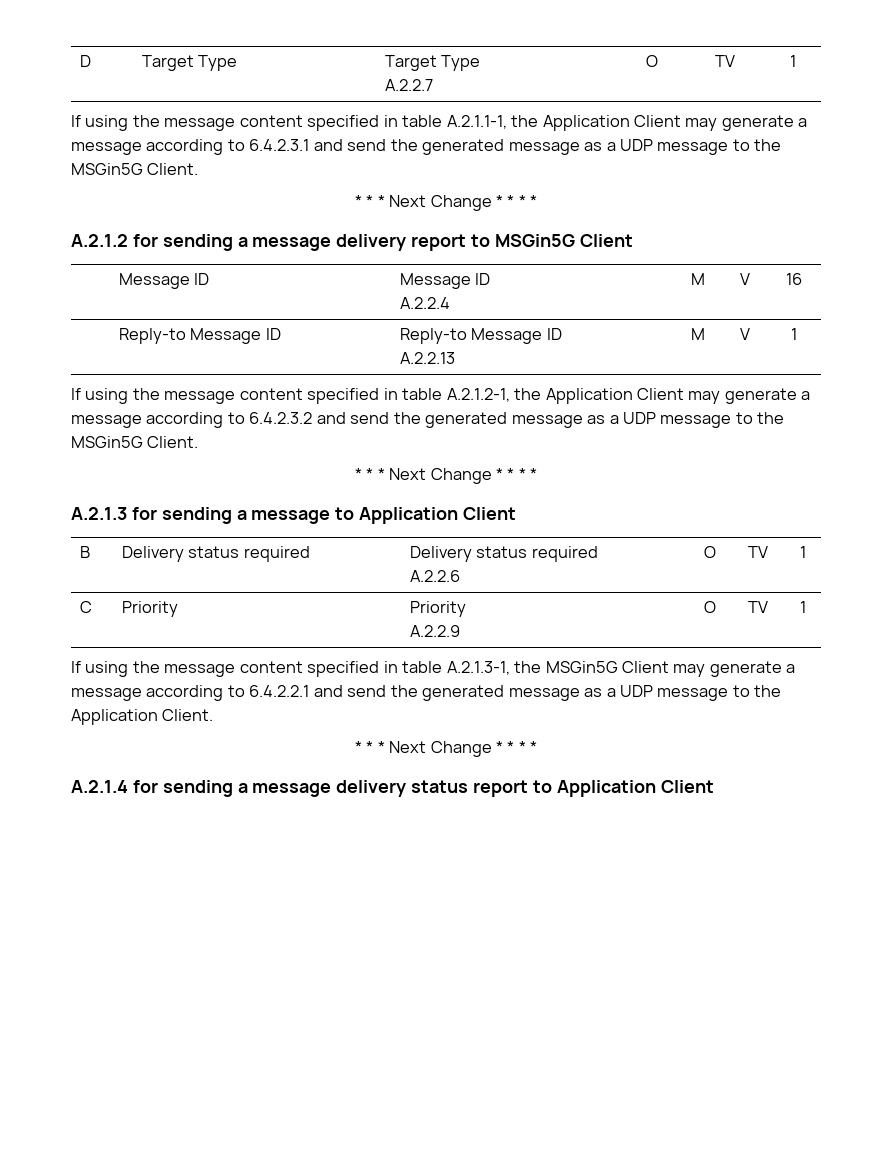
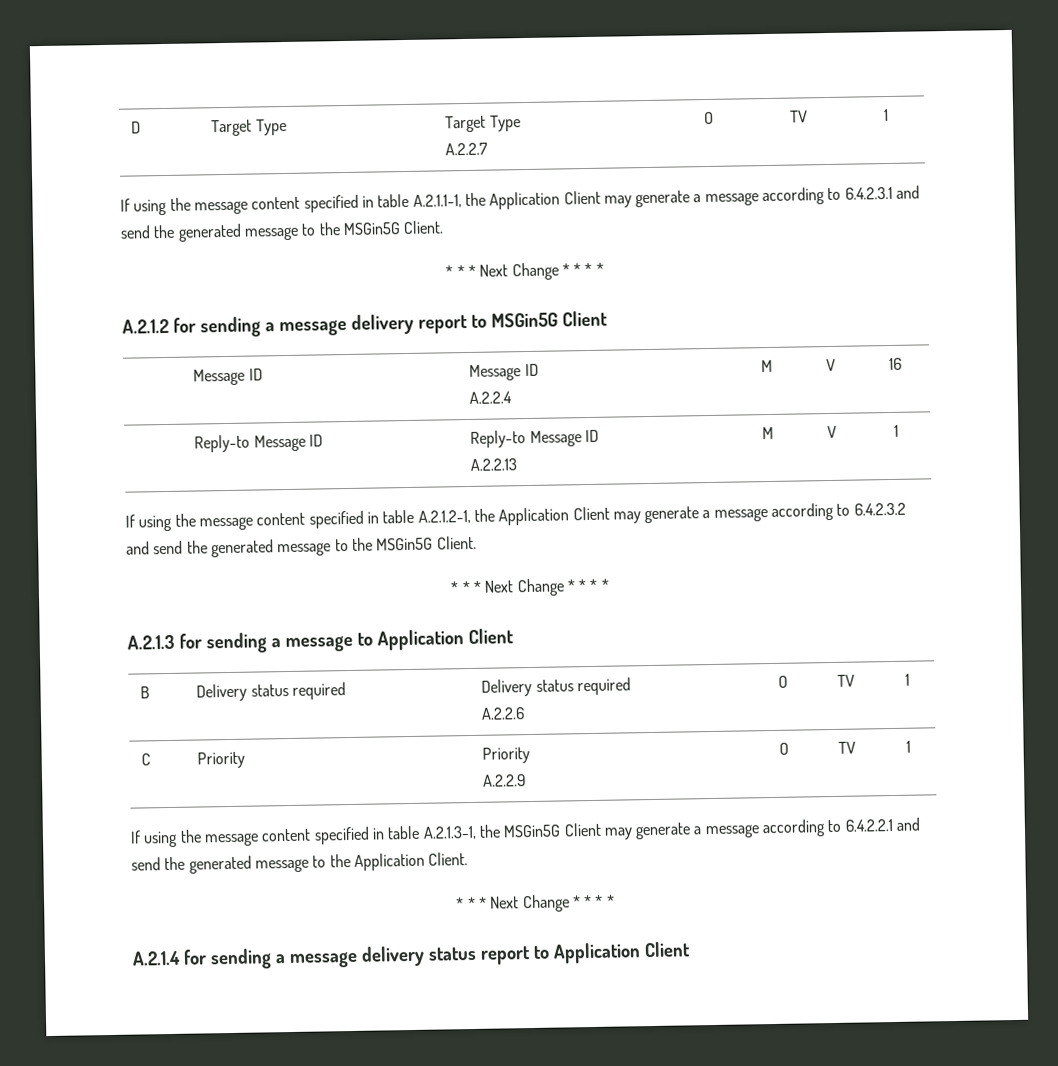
[584,139,729,155] as a UDP message -> (299, 233) none
[587,412,732,428] as a UDP message -> (332, 549) none
[584,685,729,701] as a UDP message -> (309, 865) none

